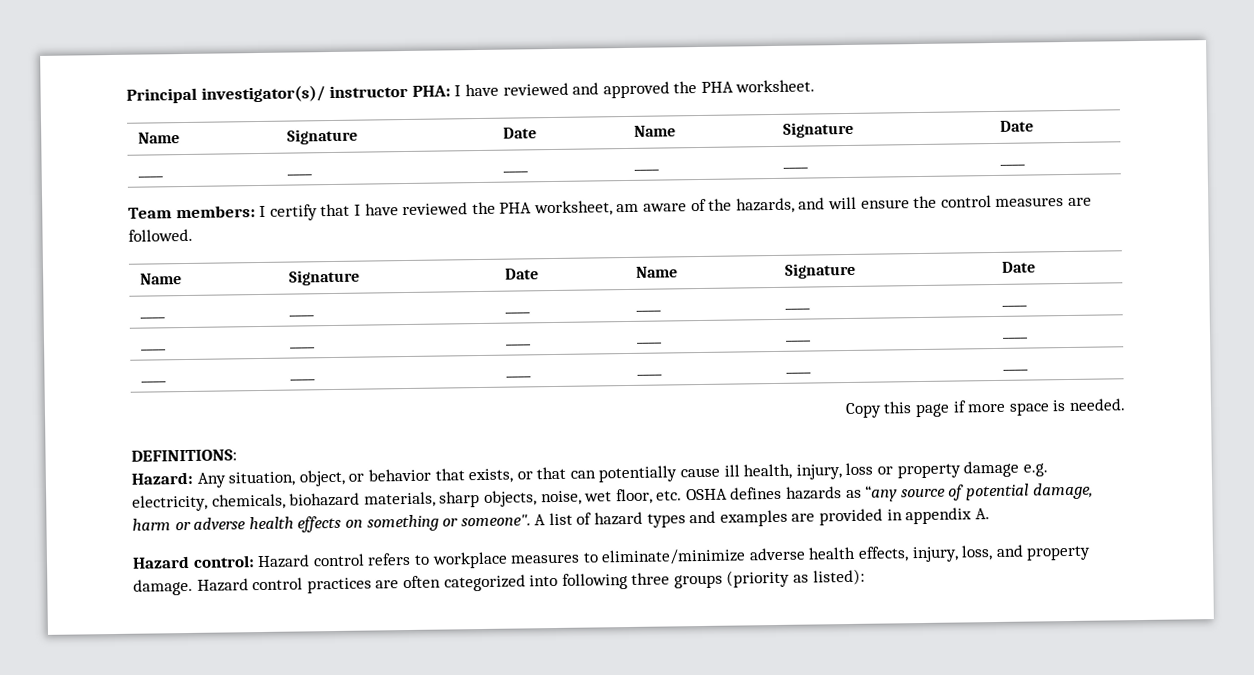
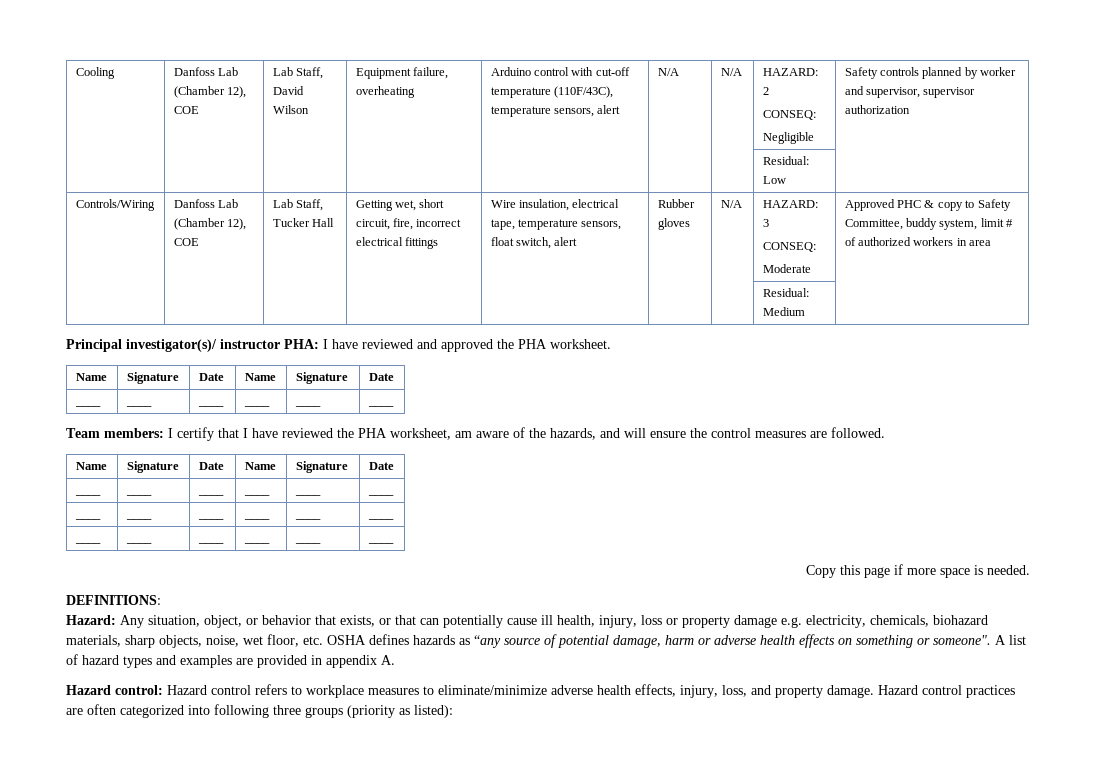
(126, 95) none -> [75,67,115,79] [173,67,239,76] [173,86,247,98] [173,106,199,114] [272,67,324,79] [272,86,304,95] [272,105,309,114] [355,67,449,79] [355,86,415,98] [490,67,630,76] [490,86,614,98] [490,105,621,117] [657,68,679,76] [720,68,742,76] [762,68,818,76] [762,87,769,95] [762,110,816,120] [762,132,814,144] [844,67,1017,79] [844,86,976,98] [844,105,910,114] [762,156,809,165] [762,176,786,184] [75,199,155,211] [173,199,239,208] [173,218,247,230] [173,238,199,246] [272,199,324,211] [272,218,335,227] [355,199,445,211] [355,218,462,230] [355,237,439,249] [490,199,620,211] [490,219,622,230] [490,237,578,249] [657,199,695,208] [657,218,690,230] [720,200,742,208] [762,200,818,208] [762,219,769,227] [762,242,816,252] [762,264,811,273] [844,199,1011,211] [844,218,1014,230] [844,237,992,246] [762,288,809,297] [762,307,805,316] Cooling | Danfoss Lab (Chamber 12), COE | Lab Staff, David Wilson | Equipment failure, overheating | Arduino control with cut-off temperature (110F/43C), temperature sensors, alert | N/A | N/A | HAZARD: 2 // CONSEQ: // Negligible | Safety controls planned by worker and supervisor, supervisor authorization // | | | | | | | Residual: Low | // Controls/Wiring | Danfoss Lab (Chamber 12), COE | Lab Staff, Tucker Hall | Getting wet, short circuit, fire, incorrect electrical fittings | Wire insulation, electrical tape, temperature sensors, float switch, alert | Rubber gloves | N/A | HAZARD: 3 // CONSEQ: // Moderate | Approved PHC & copy to Safety Committee, buddy system, limit # of authorized workers in area // | | | | | | | Residual: Medium | //

